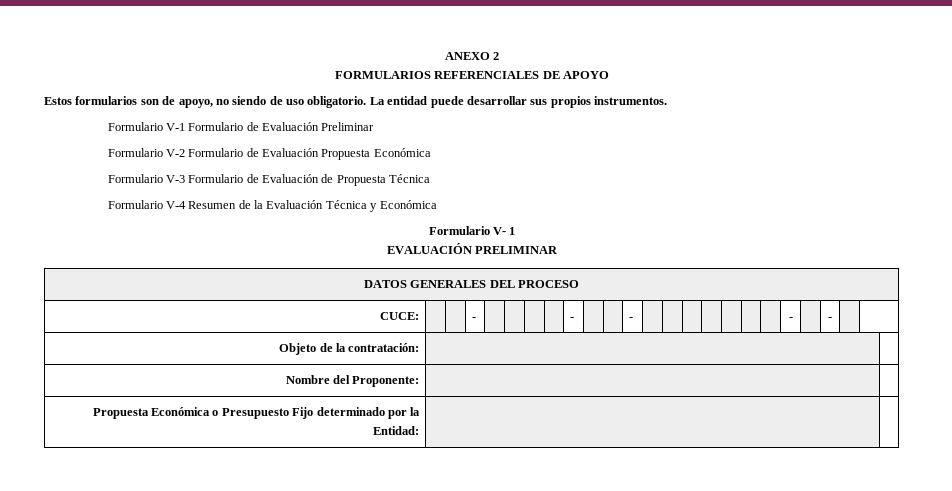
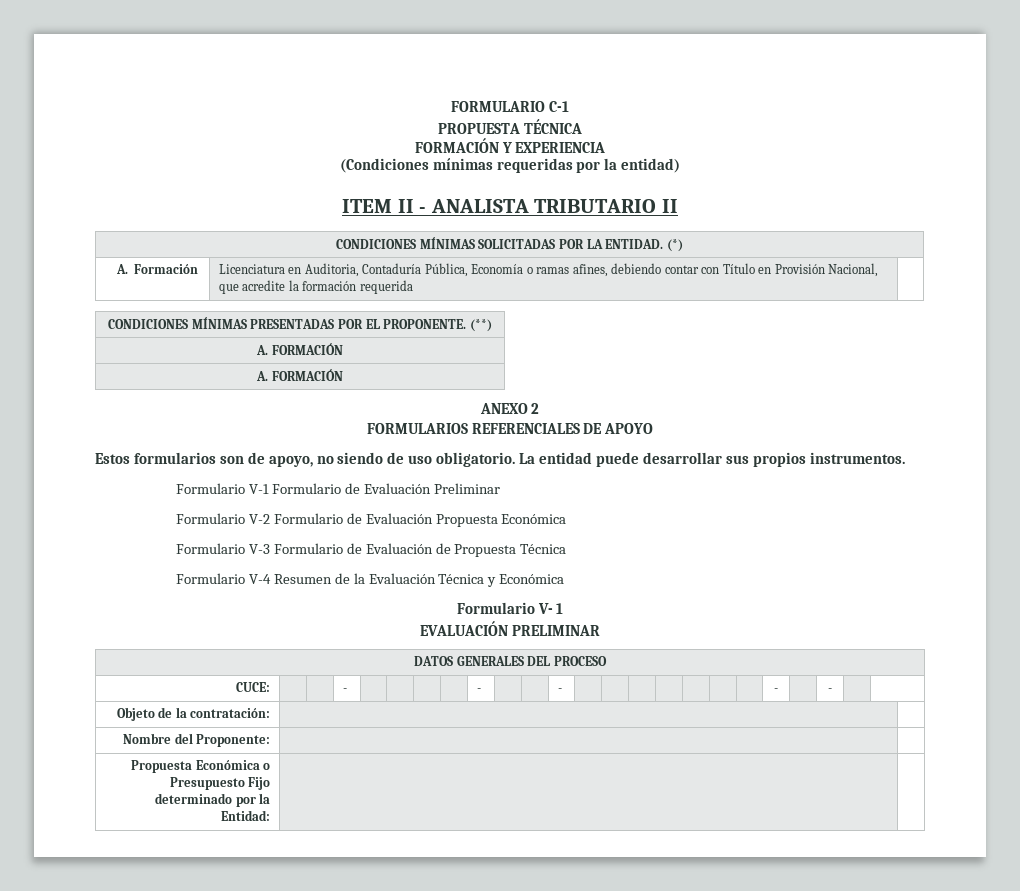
(444, 56) none -> [451,101,569,112] [438,119,582,134] [414,138,606,153] [339,158,681,173] [342,199,678,213] [336,237,683,252] [115,264,199,274] [218,263,879,277] [218,280,413,294] [108,317,492,332] [256,343,343,355] [256,369,343,381] FORMULARIO C-1 // PROPUESTA TÉCNICA // FORMACIÓN Y EXPERIENCIA // (Condiciones mínimas requeridas por la entidad) // ITEM II - ANALISTA TRIBUTARIO II // CONDICIONES MÍNIMAS SOLICITADAS POR LA ENTIDAD. (*) // A. Formación | Licenciatura en Auditoria, Contaduría Pública, Economía o ramas afines, debiendo contar con Título en Provisión Nacional, que acredite la formación requerida | // CONDICIONES MÍNIMAS PRESENTADAS POR EL PROPONENTE. (**) // A. FORMACIÓN // A. FORMACIÓN //

